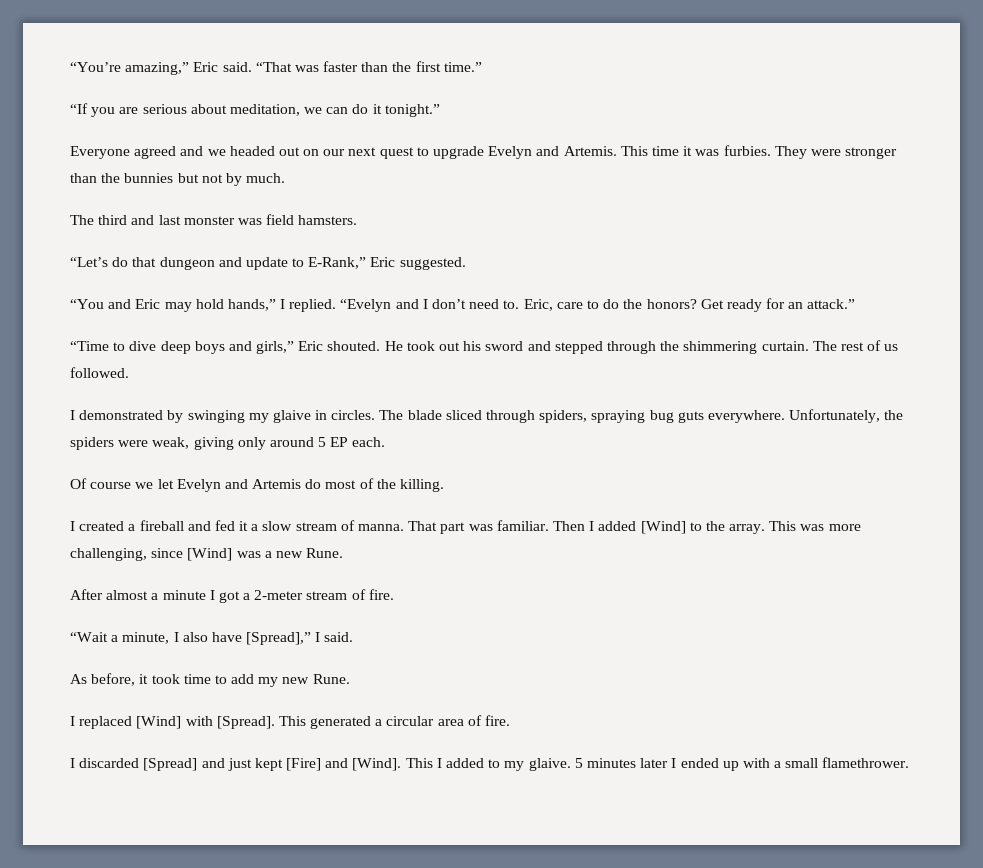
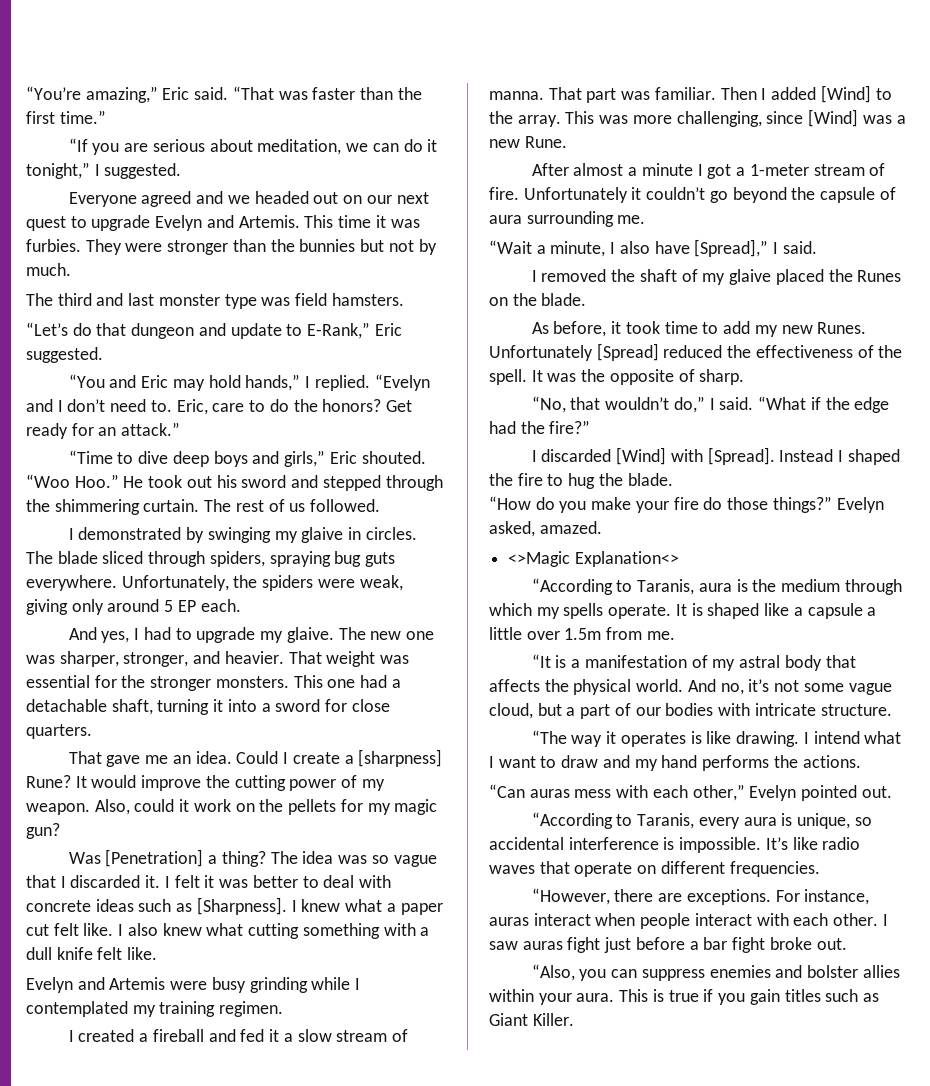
[384,104,440,117] tonight.” -> [26,162,182,179] tonight,” I suggested.
(235, 220) none -> [224,294,257,309] type
(381, 346) none -> [26,474,119,488] “Woo Hoo.”
[70,478,445,492] Of course we let Evelyn and Artemis do most of the killing. -> [68,627,434,643] [26,651,410,667] [26,675,401,691] [26,699,390,715] [26,724,92,739] [68,749,443,767] [26,775,385,791] [26,799,438,815] [26,823,60,839] [68,849,437,867] [26,875,391,888] [26,897,443,915] [26,923,430,939] [26,947,158,960] [26,977,361,993] [26,1001,284,1017] And yes, I had to upgrade my glaive. The new one was sharper, stronger, and heavier. That weight was essential for the stronger monsters. This one had a detachable shaft, turning it into a sword for close quarters. // That gave me an idea. Could I create a [sharpness] Rune? It would improve the cutting power of my weapon. Also, could it work on the pellets for my magic gun? // Was [Penetration] a thing? The idea was so vague that I discarded it. I felt it was better to deal with concrete ideas such as [Sharpness]. I knew what a paper cut felt like. I also knew what cutting something with a dull knife felt like. // Evelyn and Artemis were busy grinding while I contemplated my training regimen.
[254,590,304,600] 2-meter -> [749,164,809,176] 1-meter
(394, 594) none -> [523,187,896,203] [489,211,646,227] Unfortunately it couldn’t go beyond the capsule of aura surrounding me.
(354, 637) none -> [531,269,902,285] [489,293,587,306] // I removed the shaft of my glaive placed the Runes on the blade.
[312,674,350,684] [70,716,133,729] Rune. // I replaced -> [817,322,867,334] [489,343,903,361] [489,369,745,385] [531,396,890,413] [489,420,591,434] [531,449,612,462] Runes. Unfortunately [Spread] reduced the effectiveness of the spell. It was the opposite of sharp. // “No, that wouldn’t do,” I said. “What if the edge had the fire?” // I discarded
[278,715,511,729] [70,757,910,771] This generated a circular area of fire. // I discarded [Spread] and just kept [Fire] and [Wind]. This I added to my glaive. 5 minutes later I ended up with a small flamethrower. -> [779,449,900,465] [489,473,673,489] [489,496,884,513] [489,521,602,537] [508,551,679,567] [531,578,902,595] [489,603,877,619] [489,627,675,640] [531,654,856,671] [489,679,892,695] [489,703,892,719] [531,730,902,747] [489,755,861,771] [489,784,892,801] [531,812,872,829] [489,837,861,853] [489,861,820,877] [531,888,870,905] [489,913,888,929] [489,937,847,953] [531,964,900,981] [489,989,879,1005] [489,1013,574,1026] Instead I shaped the fire to hug the blade. // “How do you make your fire do those things?” Evelyn asked, amazed. // <>Magic Explanation<> // “According to Taranis, aura is the medium through which my spells operate. It is shaped like a capsule a little over 1.5m from me. // “It is a manifestation of my astral body that affects the physical world. And no, it’s not some vague cloud, but a part of our bodies with intricate structure. // “The way it operates is like drawing. I intend what I want to draw and my hand performs the actions. // “Can auras mess with each other,” Evelyn pointed out. // “According to Taranis, every aura is unique, so accidental interference is impossible. It’s like radio waves that operate on different frequencies. // “However, there are exceptions. For instance, auras interact when people interact with each other. I saw auras fight just before a bar fight broke out. // “Also, you can suppress enemies and bolster allies within your aura. This is true if you gain titles such as Giant Killer.

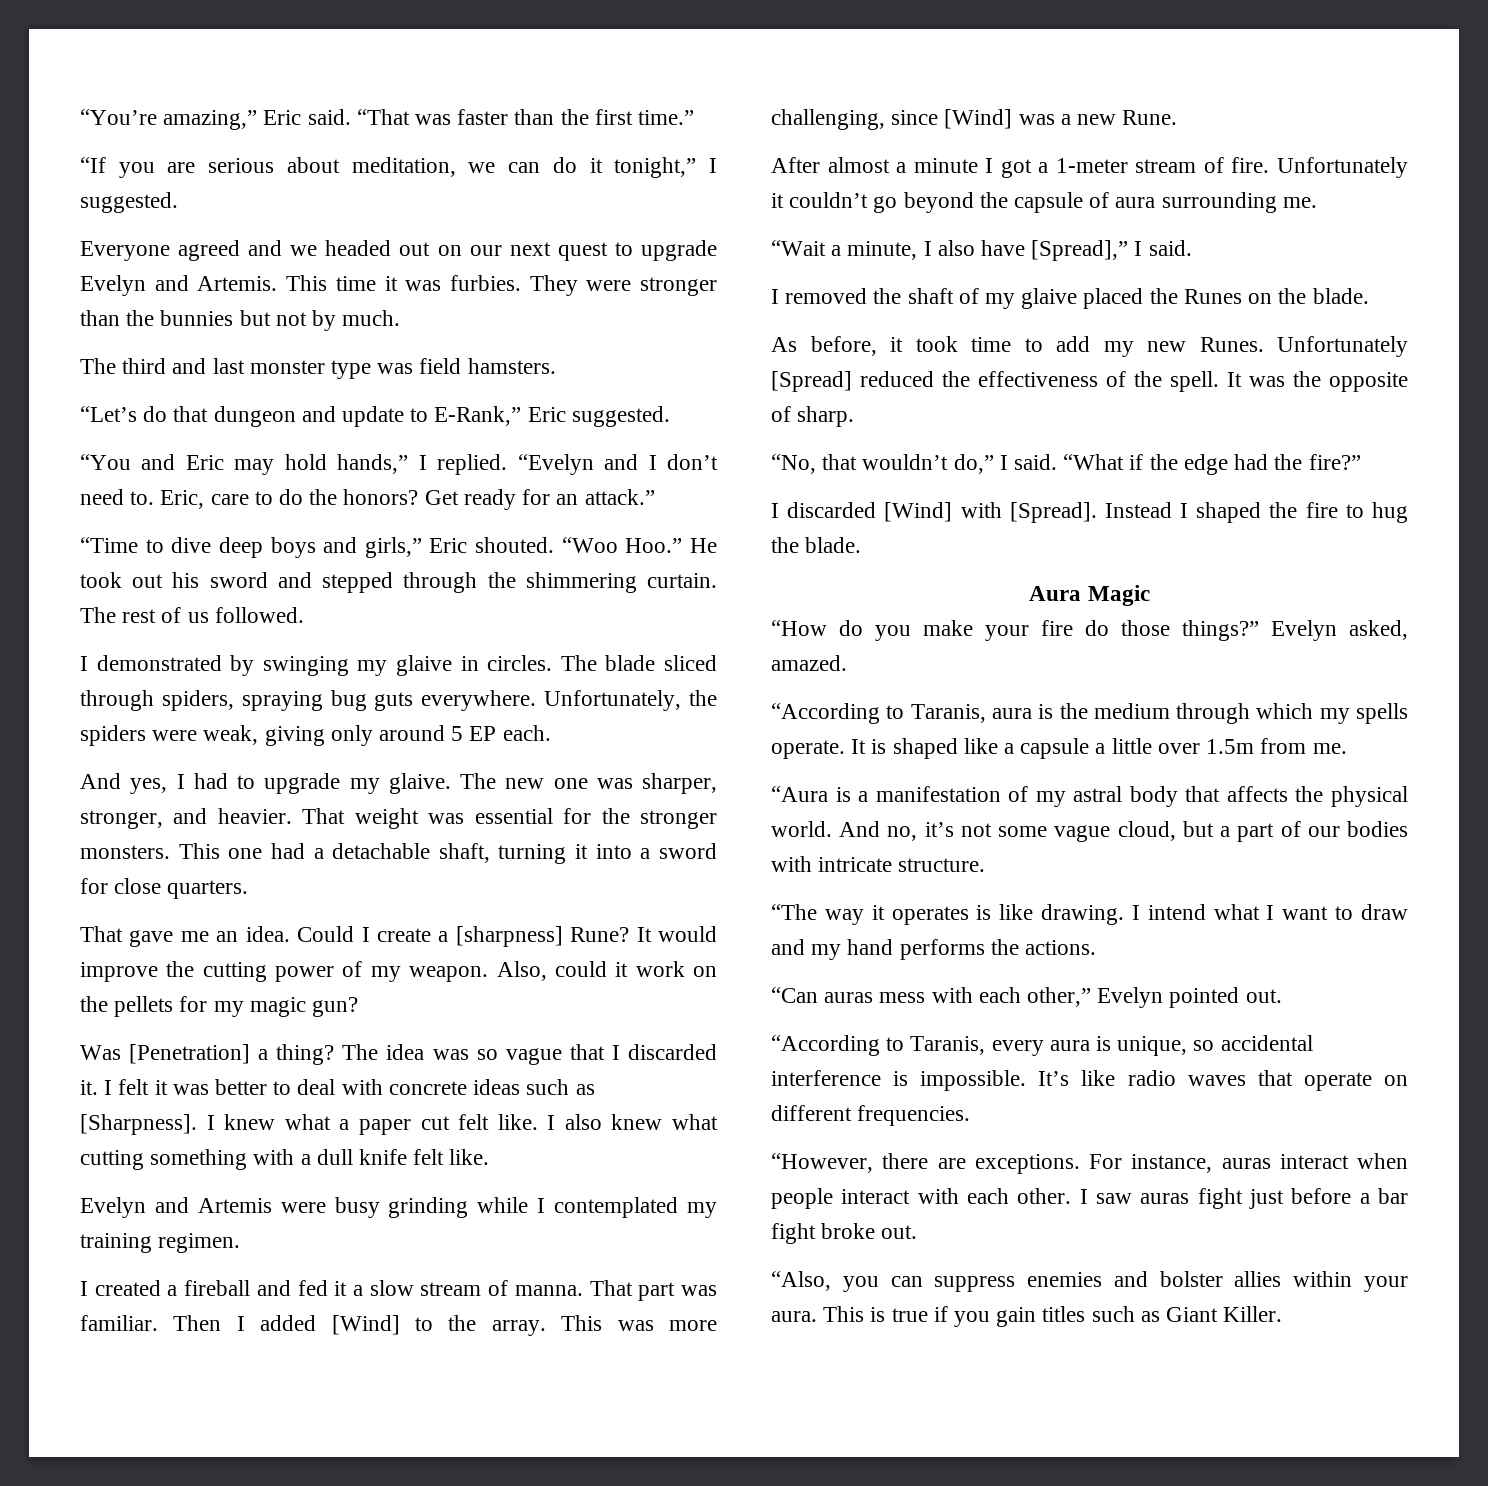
(673, 479) none -> [1029,585,1150,606] // Aura Magic
[508,551,679,567] // <>Magic Explanation<> -> (847, 663) none
[531,654,551,668] “It -> [771,786,828,802] “Aura

